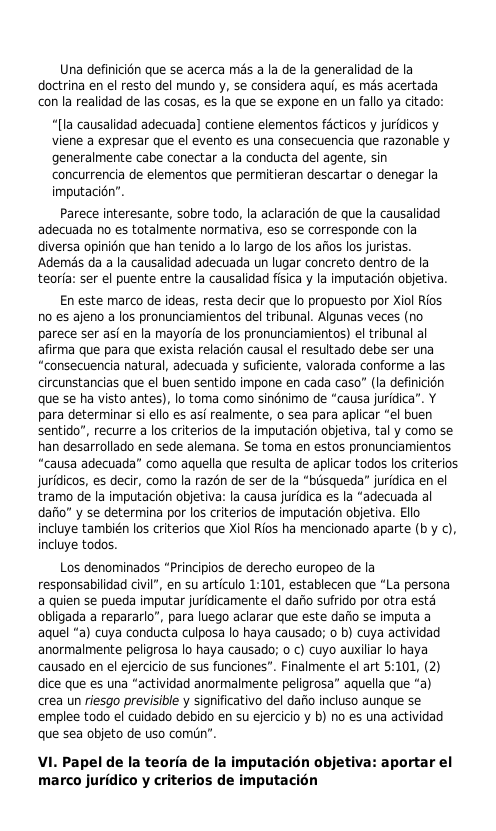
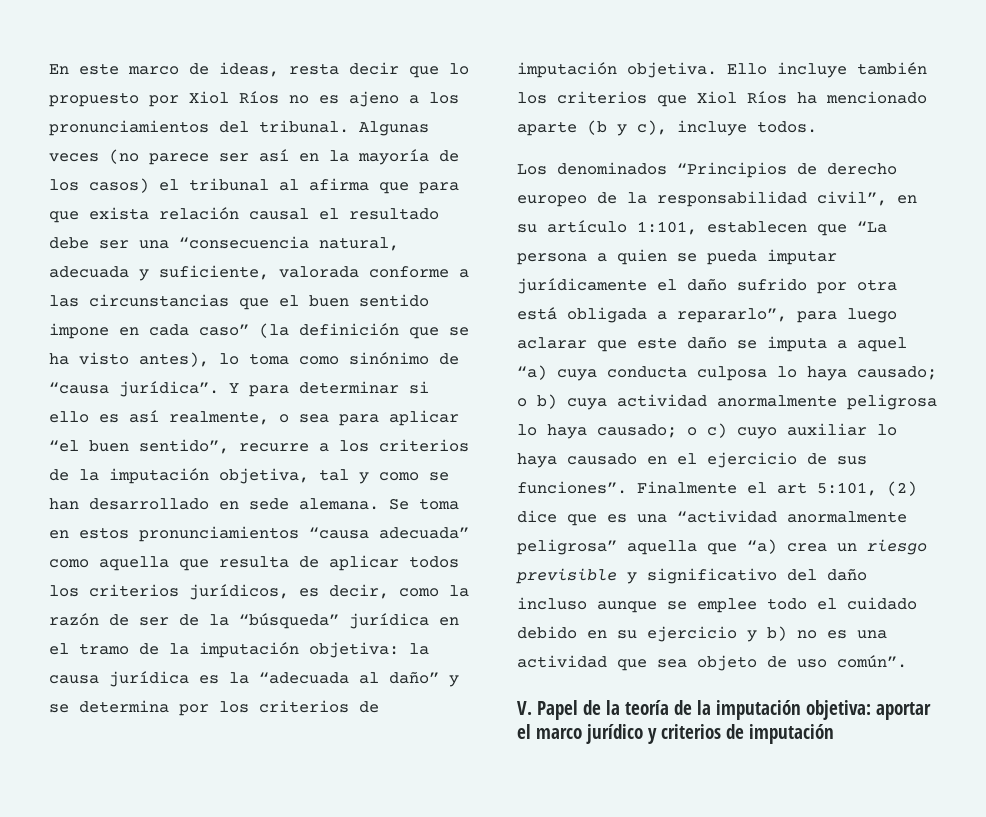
[59,63,413,77] [38,79,438,93] [38,96,444,109] [52,118,440,132] [52,135,451,148] [52,152,388,165] [52,169,439,182] [52,185,126,199] [59,207,440,221] [38,224,417,237] [38,240,412,254] [38,256,429,270] [38,272,448,286] Una definición que se acerca más a la de la generalidad de la doctrina en el resto del mundo y, se considera aquí, es más acertada con la realidad de las cosas, es la que se expone en un fallo ya citado: // “[la causalidad adecuada] contiene elementos fácticos y jurídicos y viene a expresar que el evento es una consecuencia que razonable y generalmente cabe conectar a la conducta del agente, sin concurrencia de elementos que permitieran descartar o denegar la imputación”. // Parece interesante, sobre todo, la aclaración de que la causalidad adecuada no es totalmente normativa, eso se corresponde con la diversa opinión que han tenido a lo largo de los años los juristas. Además da a la causalidad adecuada un lugar concreto dentro de la teoría: ser el puente entre la causalidad física y la imputación objetiva. // -> (49, 69) none
[244,328,351,341] pronunciamientos) -> [89,178,149,193] casos)
[38,756,58,767] VI. -> [517,701,532,715] V.

